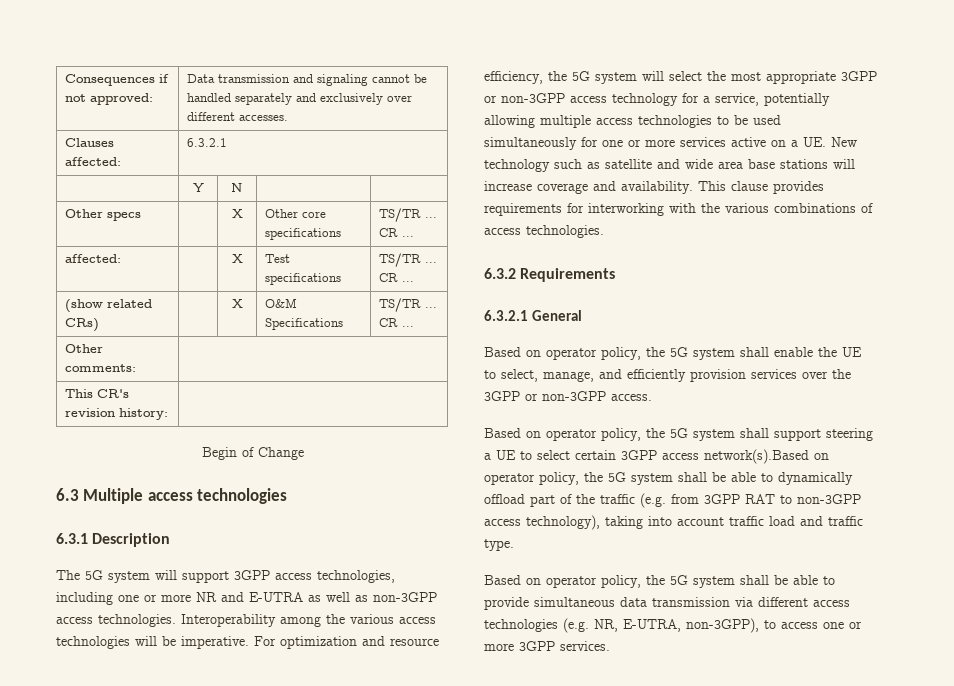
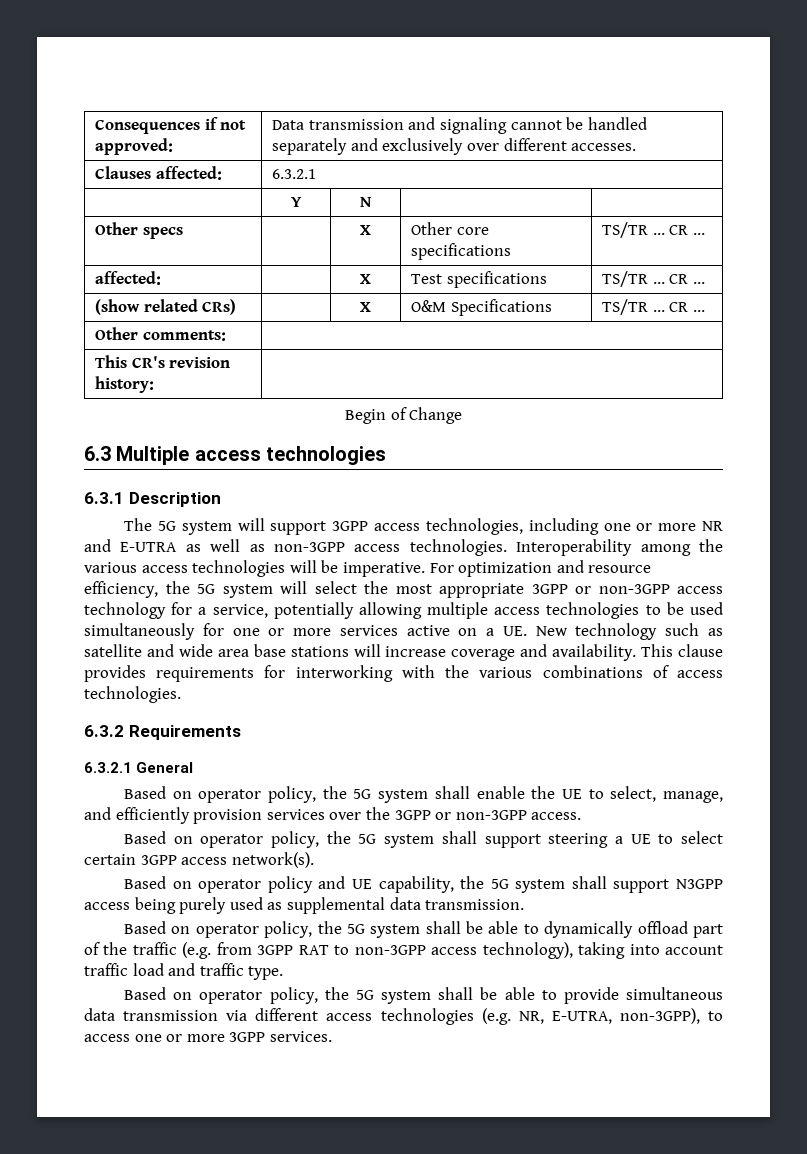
[704,449,809,464] network(s).Based -> [231,852,314,868] [124,876,724,893] [84,897,525,914] [124,921,167,934] network(s). // Based on operator policy and UE capability, the 5G system shall support N3GPP access being purely used as supplemental data transmission. // Based

